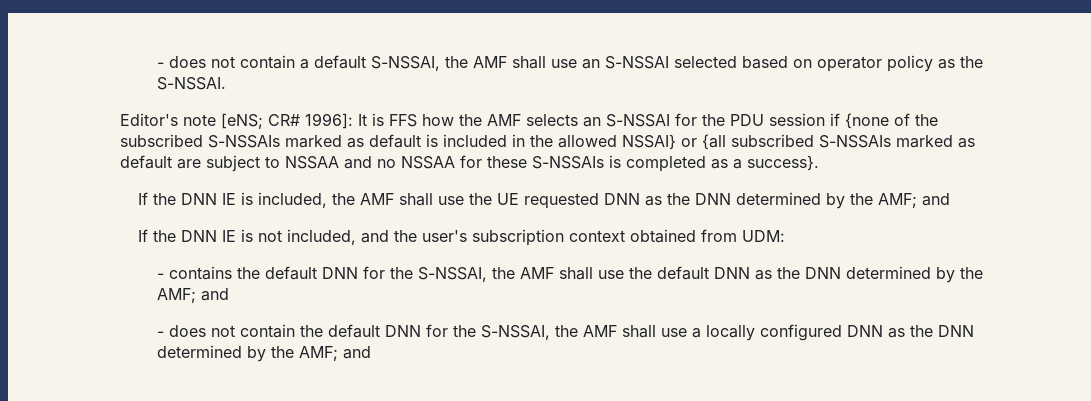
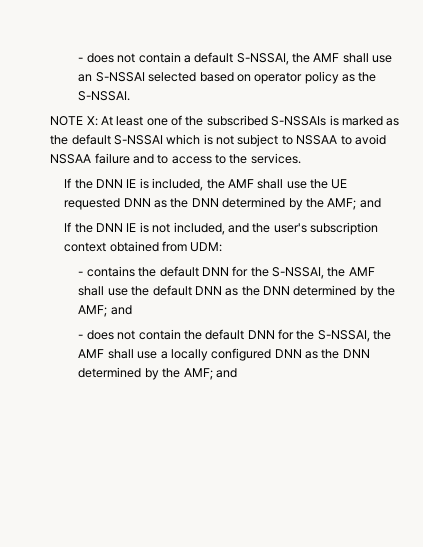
[119,113,889,129] Editor's note [eNS; CR# 1996]: It is FFS how the AMF selects an S-NSSAI for the PDU session if {none -> [50,116,168,126] NOTE X: At least one
[284,134,975,150] [119,155,819,172] marked as default is included in the allowed NSSAI} or {all subscribed S-NSSAIs marked as default are subject to NSSAA and no NSSAA for these S-NSSAIs is completed as a success}. -> [329,115,400,126] [50,134,386,147] [50,153,301,164] is marked as the default S-NSSAI which is not subject to NSSAA to avoid NSSAA failure and to access to the services.

